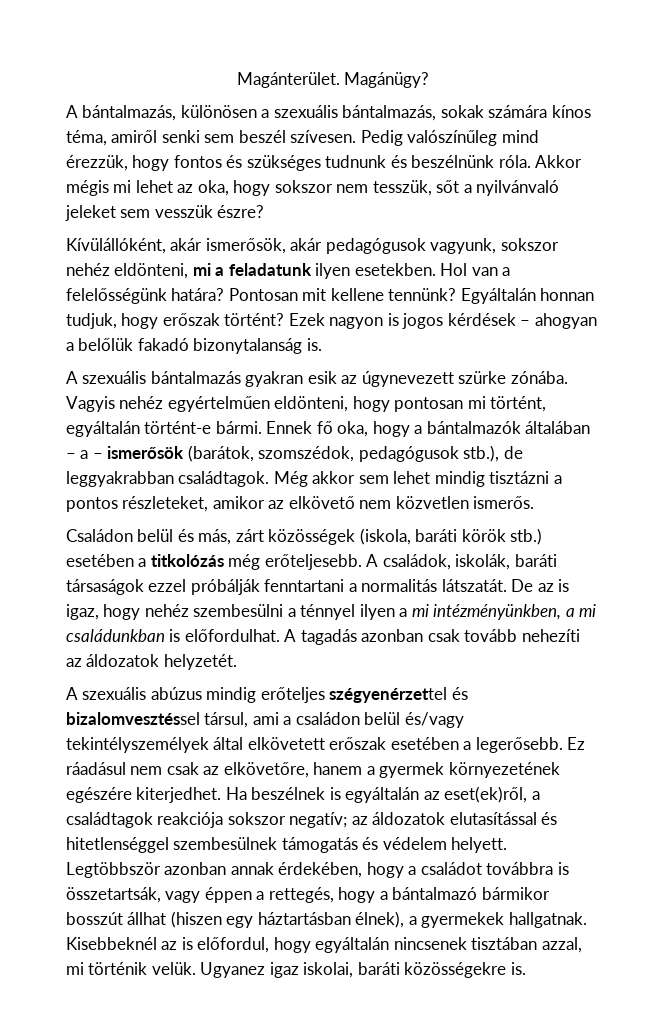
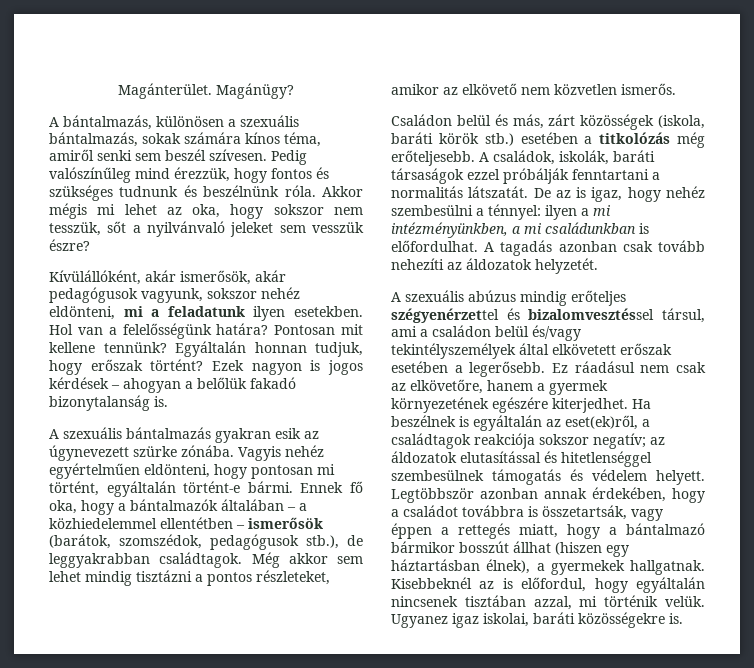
(89, 454) none -> [49,517,233,529] közhiedelemmel ellentétben
[300,604,356,620] ténnyel -> [488,204,541,220] ténnyel:
[268,887,334,903] rettegés, -> [458,523,558,539] rettegés miatt,

